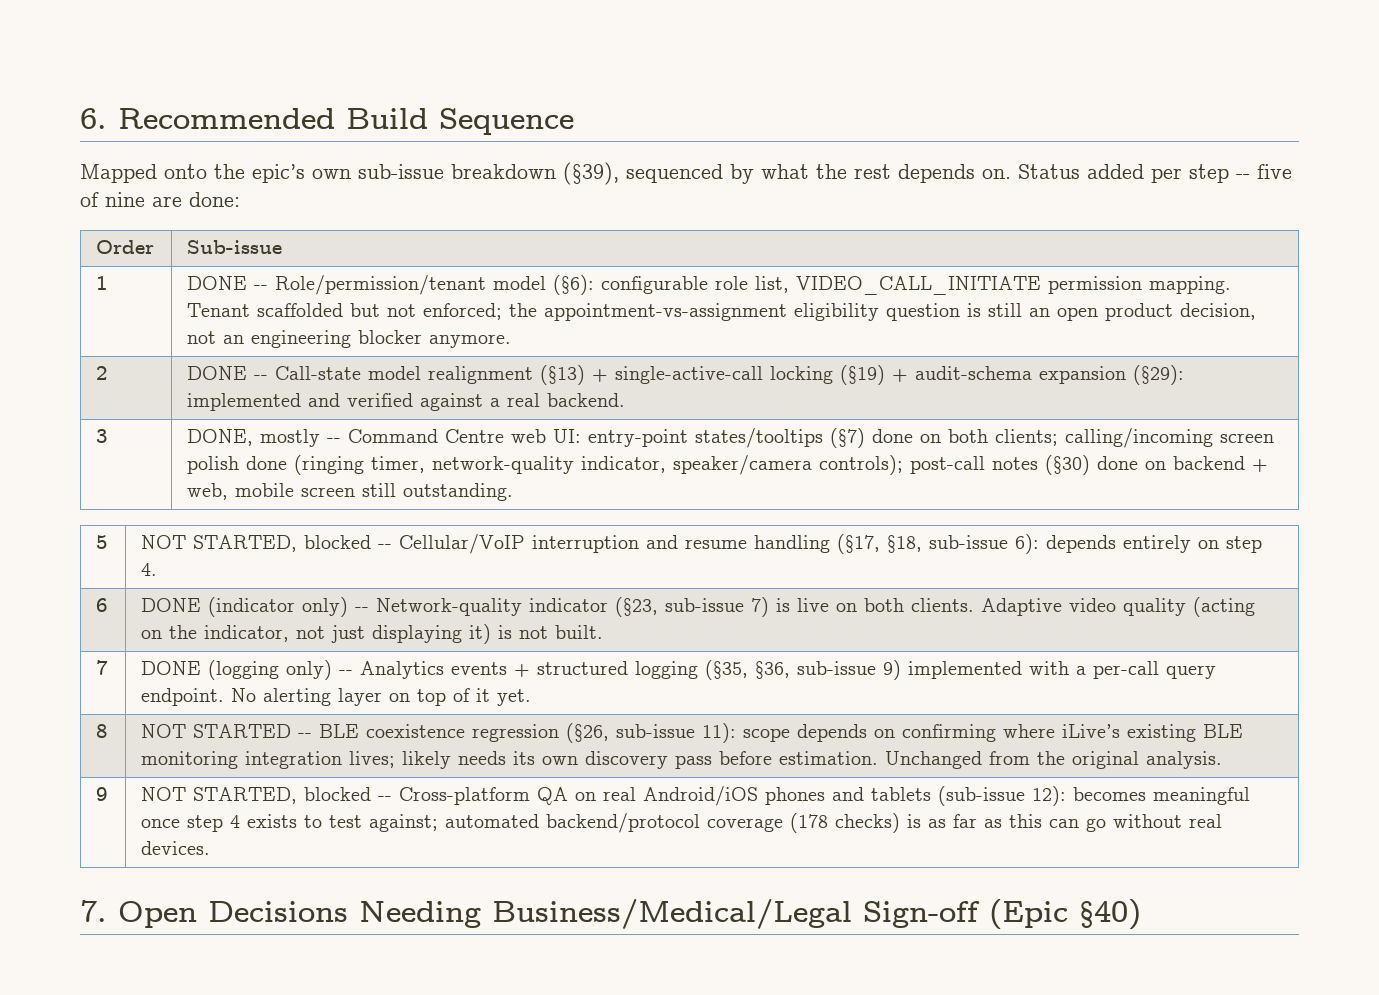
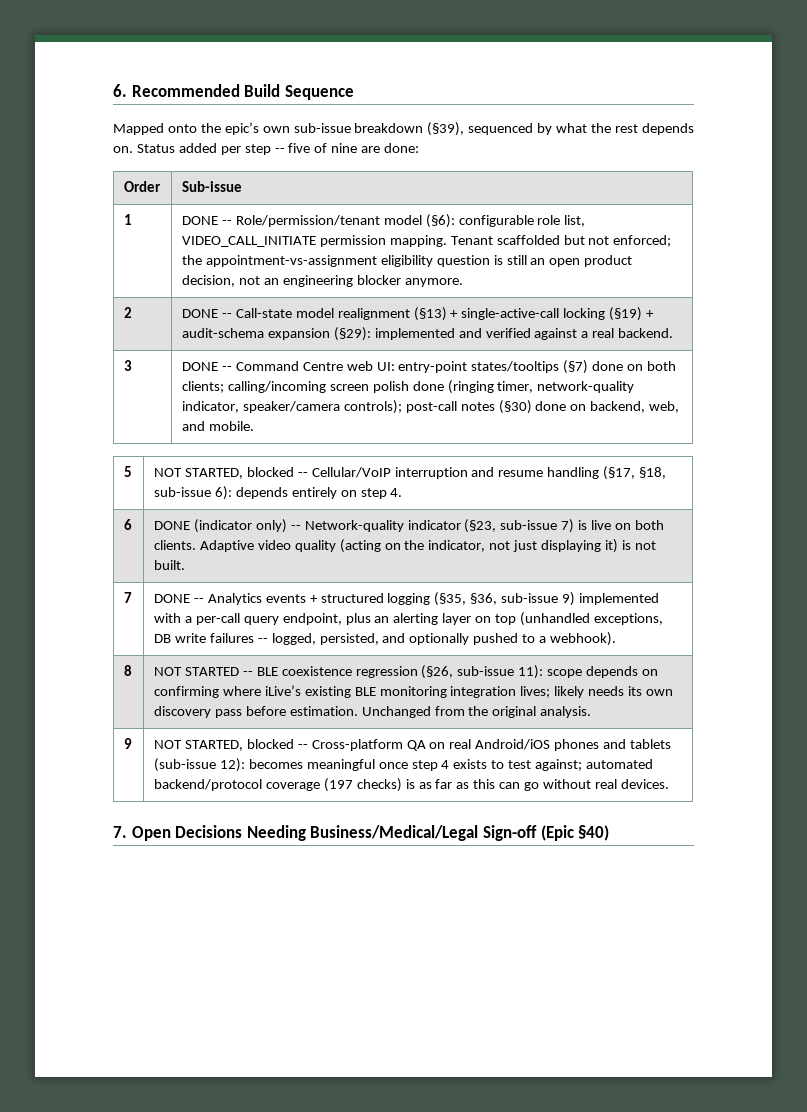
[187,429,321,447] DONE, mostly -> [181,362,218,371] DONE
[1173,456,1269,472] [187,483,514,501] backend + web, mobile screen still outstanding. -> [590,401,680,413] [181,421,254,431] backend, web, and mobile.
[208,660,333,680] (logging only) -> (190, 598) none
[141,688,257,706] endpoint. No -> [282,613,390,625] endpoint, plus an
[453,688,532,706] of it yet. -> [520,612,663,626] [153,632,617,646] (unhandled exceptions, DB write failures -- logged, persisted, and optionally pushed to a webhook).
[790,813,829,833] (178 -> [323,778,353,792] (197

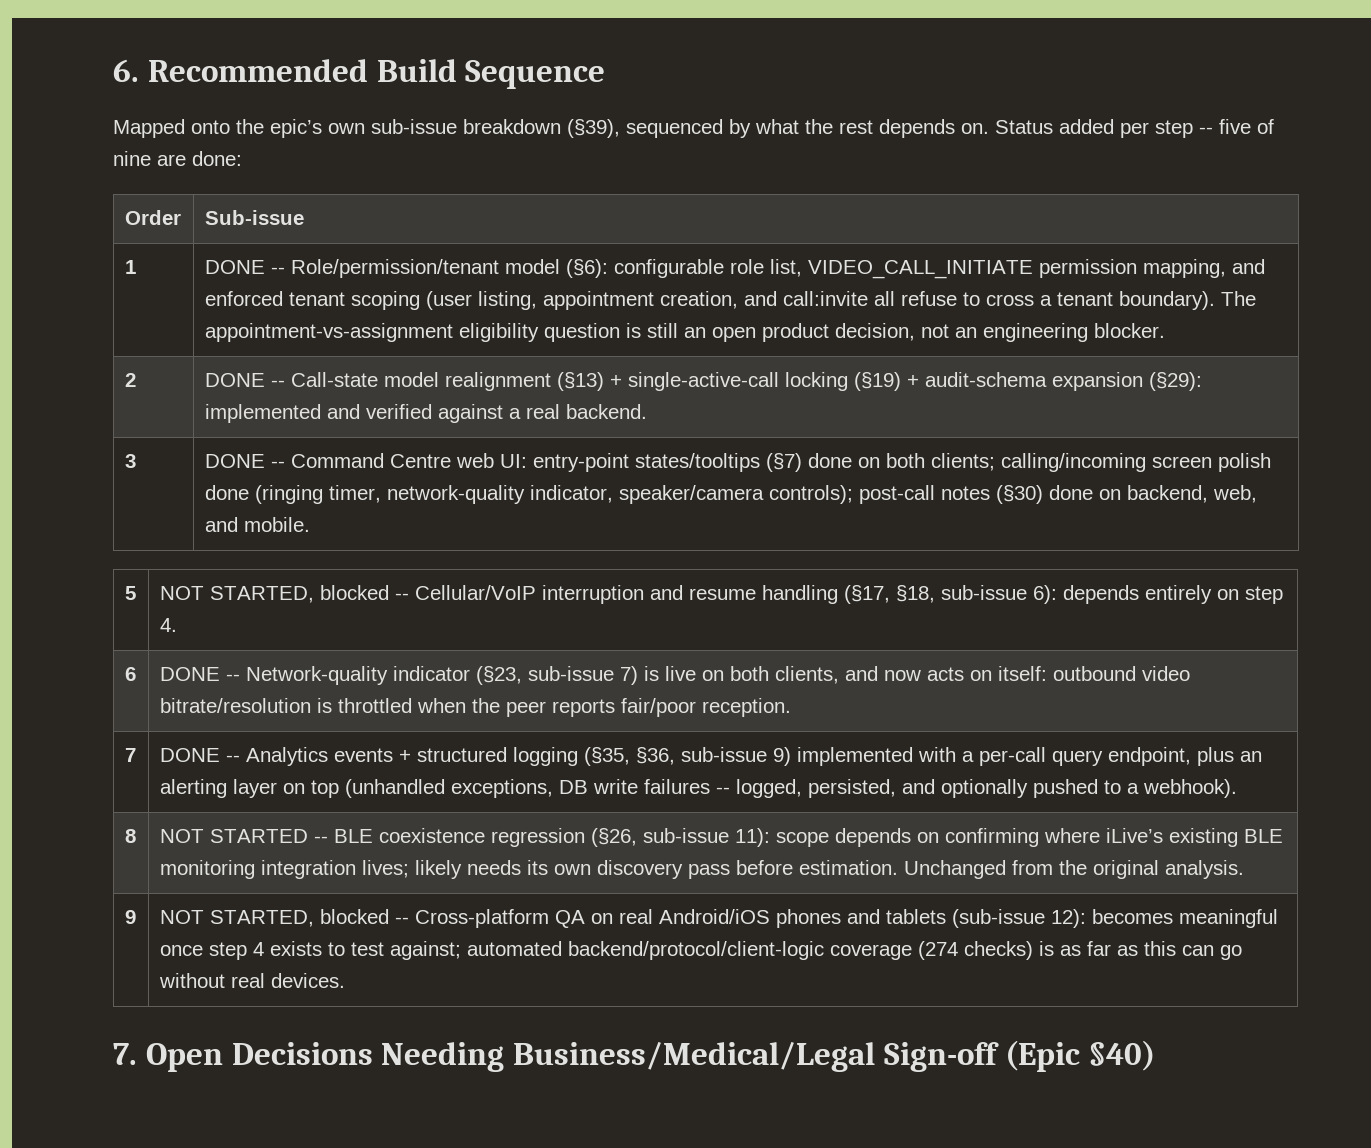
[389,235,672,247] [181,255,202,265] mapping. Tenant scaffolded but not enforced; the -> [1142,259,1265,278] [204,291,1256,310] mapping, and enforced tenant scoping (user listing, appointment creation, and call:invite all refuse to cross a tenant boundary). The
[356,275,463,287] blocker anymore. -> [1093,323,1165,338] blocker.
[193,519,287,533] (indicator only) -> (220, 674) none
[153,539,656,553] [153,560,185,570] clients. Adaptive video quality (acting on the indicator, not just displaying it) is not built. -> [774,666,1190,684] [159,698,791,717] clients, and now acts on itself: outbound video bitrate/resolution is throttled when the peer reports fair/poor reception.
[153,778,353,792] backend/protocol coverage (197 -> [567,941,958,960] backend/protocol/client-logic coverage (274

